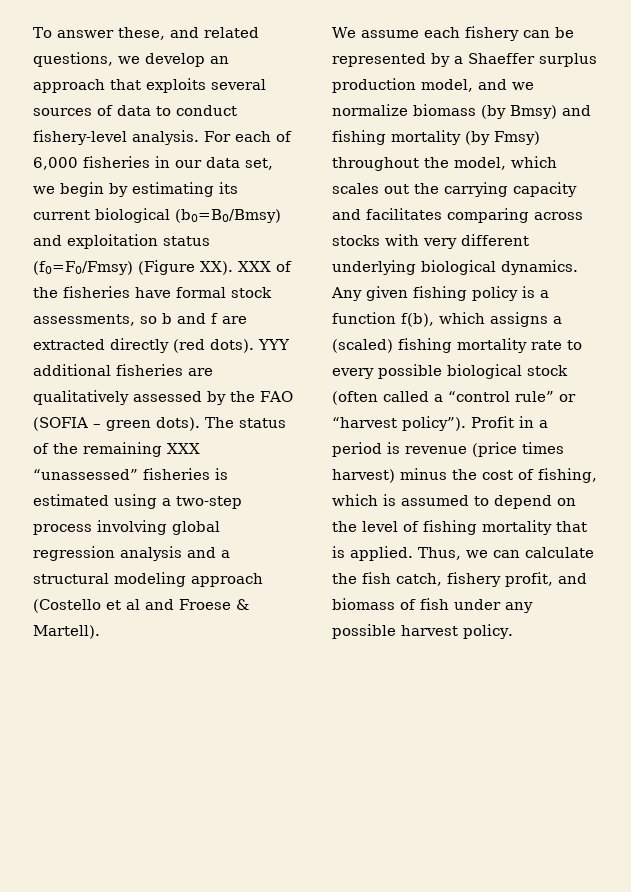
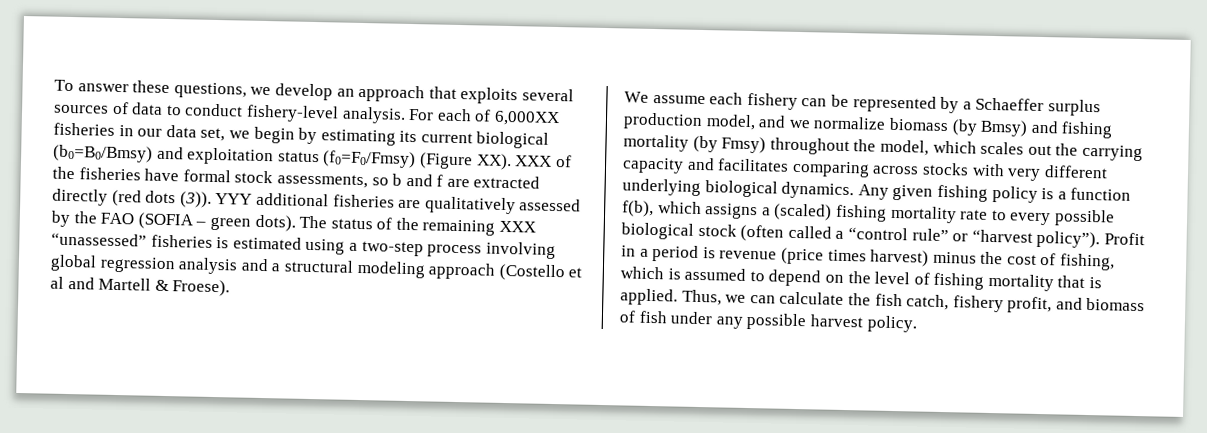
[117,27,259,40] these, and related -> [132,80,171,94] these
[33,157,78,170] 6,000 -> [493,110,560,127] 6,000XX
[210,339,254,353] dots). -> [145,190,212,208] dots (3)).
[179,599,249,610] [33,625,100,639] Froese & Martell). -> [98,277,231,297] Martell & Froese).
[468,53,535,64] Shaeffer -> [975,97,1045,112] Schaeffer

